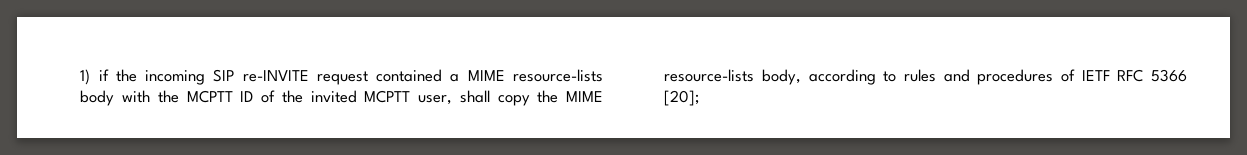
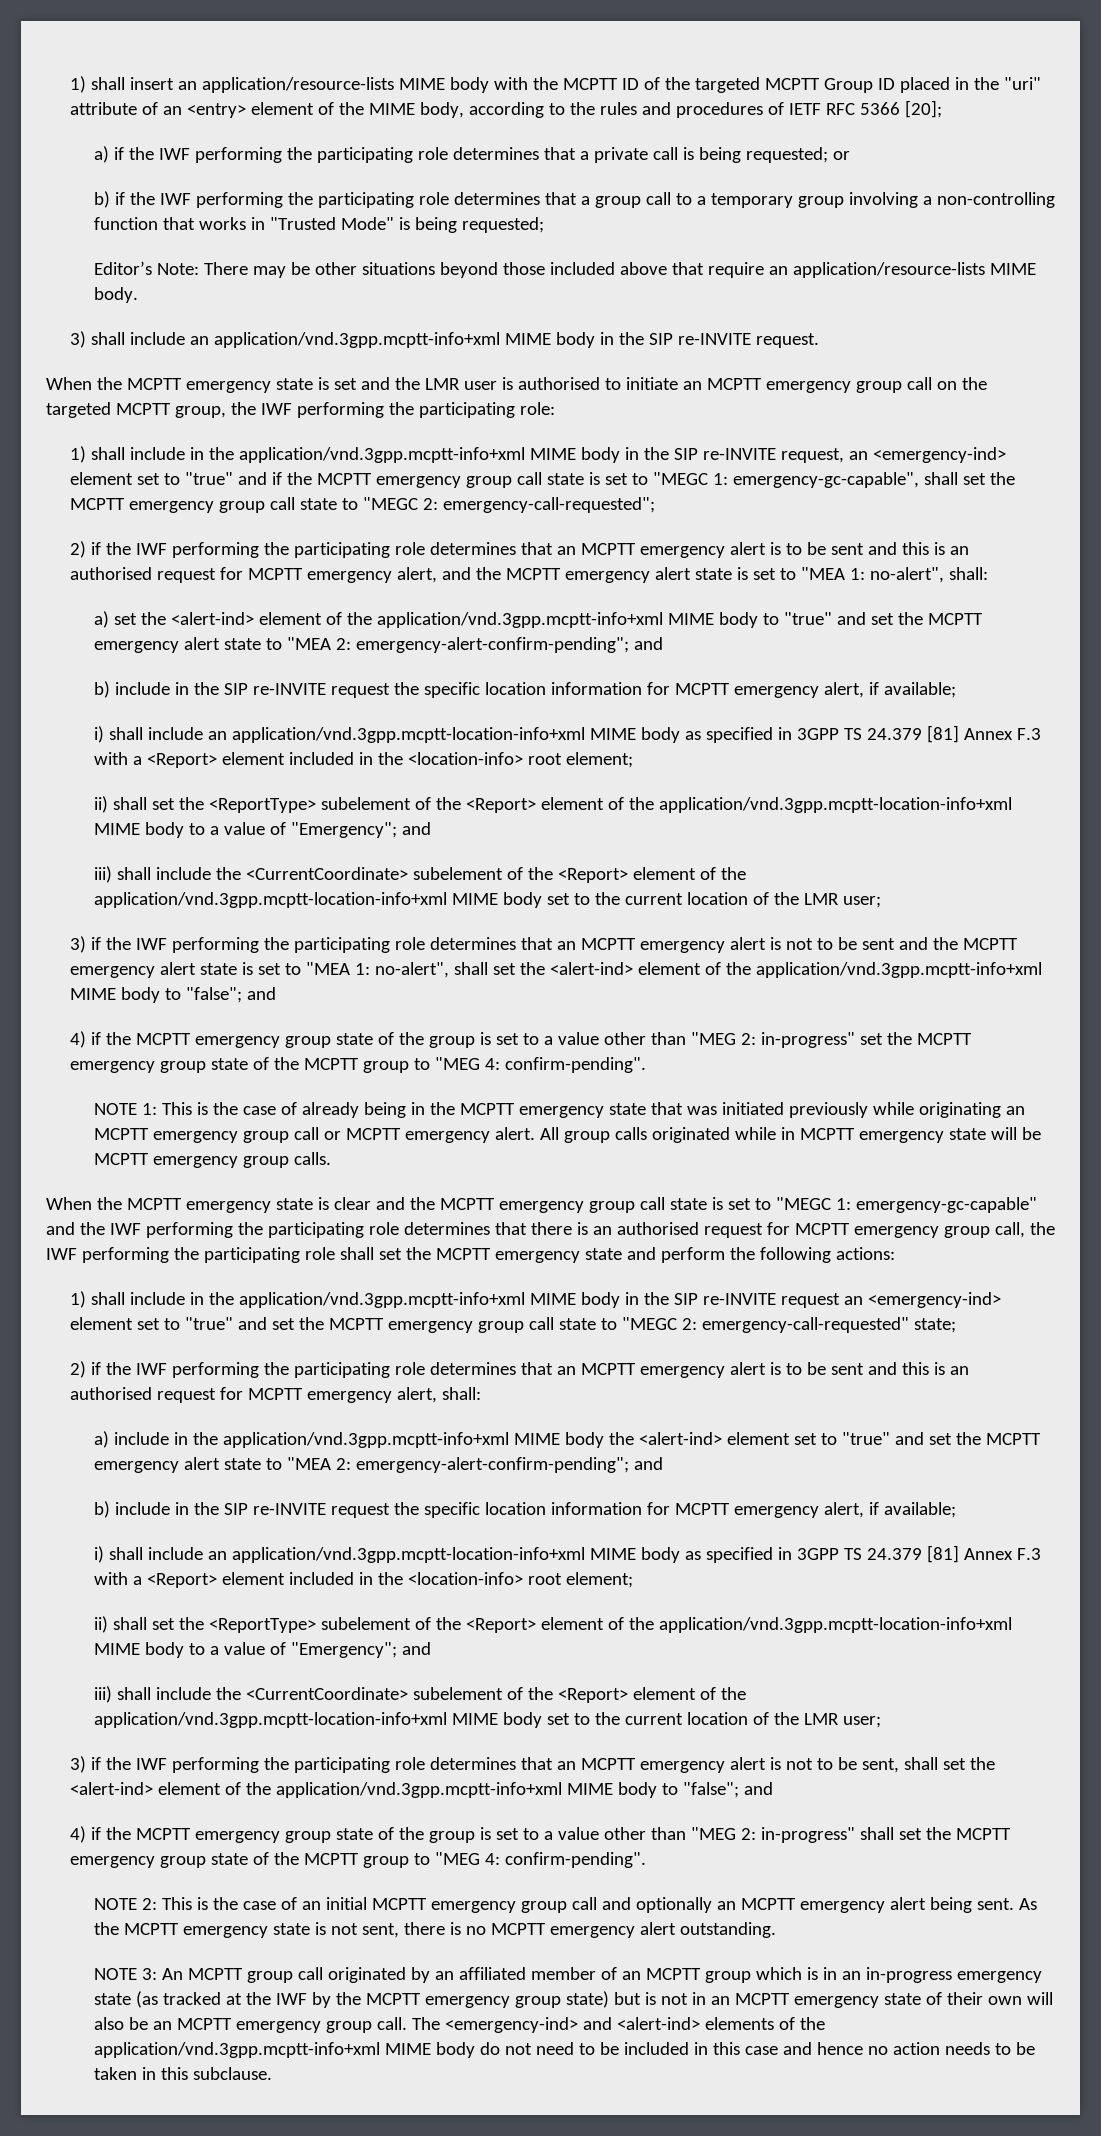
[80,69,603,85] 1) if the incoming SIP re-INVITE request contained a MIME resource-lists -> [69,76,445,93] 1) shall insert an application/resource-lists MIME
[310,90,530,106] invited MCPTT user, shall copy -> [694,77,1041,93] [69,102,334,118] targeted MCPTT Group ID placed in the "uri" attribute of an <entry> element of
[664,69,755,82] resource-lists -> (415, 109) none
(897, 76) none -> [569,102,595,115] the
(700, 98) none -> [93,146,850,163] [93,191,1055,208] [93,217,544,233] [93,261,1036,278] [93,287,138,303] [69,331,819,348] [46,377,987,393] [46,402,555,418] [69,446,1006,463] [69,472,1015,488] [69,497,655,513] [69,541,969,558] [69,567,988,583] [93,611,983,628] [93,637,663,653] [93,681,956,698] [93,725,1041,743] [93,752,633,768] [93,796,1012,813] [93,822,431,838] [93,866,746,883] [93,892,881,908] [69,936,1018,953] [69,962,1042,978] [69,987,276,1003] [69,1031,972,1048] [69,1057,646,1073] [93,1102,1025,1118] [93,1127,1041,1143] [93,1152,331,1168] [46,1197,1037,1213] [46,1222,1055,1238] [46,1247,895,1263] [69,1291,1001,1308] [69,1317,956,1333] [69,1361,969,1378] [69,1387,481,1403] [93,1431,1041,1448] [93,1457,663,1473] [93,1501,956,1518] [93,1545,1041,1563] [93,1572,633,1588] [93,1616,1012,1633] [93,1642,431,1658] [93,1686,746,1703] [93,1712,881,1728] [69,1756,995,1773] [69,1782,773,1798] [69,1826,1011,1843] [69,1852,646,1868] [93,1897,1037,1913] [93,1922,776,1938] [93,1967,1042,1983] [93,1991,1053,2008] [93,2017,825,2033] [93,2042,1035,2058] [93,2067,272,2080] // a) if the IWF performing the participating role determines that a private call is being requested; or // b) if the IWF performing the participating role determines that a group call to a temporary group involving a non-controlling function that works in "Trusted Mode" is being requested; // Editor’s Note: There may be other situations beyond those included above that require an application/resource-lists MIME body. // 3) shall include an application/vnd.3gpp.mcptt-info+xml MIME body in the SIP re-INVITE request. // When the MCPTT emergency state is set and the LMR user is authorised to initiate an MCPTT emergency group call on the targeted MCPTT group, the IWF performing the participating role: // 1) shall include in the application/vnd.3gpp.mcptt-info+xml MIME body in the SIP re-INVITE request, an <emergency-ind> element set to "true" and if the MCPTT emergency group call state is set to "MEGC 1: emergency-gc-capable", shall set the MCPTT emergency group call state to "MEGC 2: emergency-call-requested"; // 2) if the IWF performing the participating role determines that an MCPTT emergency alert is to be sent and this is an authorised request for MCPTT emergency alert, and the MCPTT emergency alert state is set to "MEA 1: no-alert", shall: // a) set the <alert-ind> element of the application/vnd.3gpp.mcptt-info+xml MIME body to "true" and set the MCPTT emergency alert state to "MEA 2: emergency-alert-confirm-pending"; and // b) include in the SIP re-INVITE request the specific location information for MCPTT emergency alert, if available; // i) shall include an application/vnd.3gpp.mcptt-location-info+xml MIME body as specified in 3GPP TS 24.379 [81] Annex F.3 with a <Report> element included in the <location-info> root element; // ii) shall set the <ReportType> subelement of the <Report> element of the application/vnd.3gpp.mcptt-location-info+xml MIME body to a value of "Emergency"; and // iii) shall include the <CurrentCoordinate> subelement of the <Report> element of the application/vnd.3gpp.mcptt-location-info+xml MIME body set to the current location of the LMR user; // 3) if the IWF performing the participating role determines that an MCPTT emergency alert is not to be sent and the MCPTT emergency alert state is set to "MEA 1: no-alert", shall set the <alert-ind> element of the application/vnd.3gpp.mcptt-info+xml MIME body to "false"; and // 4) if the MCPTT emergency group state of the group is set to a value other than "MEG 2: in-progress" set the MCPTT emergency group state of the MCPTT group to "MEG 4: confirm-pending". // NOTE 1: This is the case of already being in the MCPTT emergency state that was initiated previously while originating an MCPTT emergency group call or MCPTT emergency alert. All group calls originated while in MCPTT emergency state will be MCPTT emergency group calls. // When the MCPTT emergency state is clear and the MCPTT emergency group call state is set to "MEGC 1: emergency-gc-capable" and the IWF performing the participating role determines that there is an authorised request for MCPTT emergency group call, the IWF performing the participating role shall set the MCPTT emergency state and perform the following actions: // 1) shall include in the application/vnd.3gpp.mcptt-info+xml MIME body in the SIP re-INVITE request an <emergency-ind> element set to "true" and set the MCPTT emergency group call state to "MEGC 2: emergency-call-requested" state; // 2) if the IWF performing the participating role determines that an MCPTT emergency alert is to be sent and this is an authorised request for MCPTT emergency alert, shall: // a) include in the application/vnd.3gpp.mcptt-info+xml MIME body the <alert-ind> element set to "true" and set the MCPTT emergency alert state to "MEA 2: emergency-alert-confirm-pending"; and // b) include in the SIP re-INVITE request the specific location information for MCPTT emergency alert, if available; // i) shall include an application/vnd.3gpp.mcptt-location-info+xml MIME body as specified in 3GPP TS 24.379 [81] Annex F.3 with a <Report> element included in the <location-info> root element; // ii) shall set the <ReportType> subelement of the <Report> element of the application/vnd.3gpp.mcptt-location-info+xml MIME body to a value of "Emergency"; and // iii) shall include the <CurrentCoordinate> subelement of the <Report> element of the application/vnd.3gpp.mcptt-location-info+xml MIME body set to the current location of the LMR user; // 3) if the IWF performing the participating role determines that an MCPTT emergency alert is not to be sent, shall set the <alert-ind> element of the application/vnd.3gpp.mcptt-info+xml MIME body to "false"; and // 4) if the MCPTT emergency group state of the group is set to a value other than "MEG 2: in-progress" shall set the MCPTT emergency group state of the MCPTT group to "MEG 4: confirm-pending". // NOTE 2: This is the case of an initial MCPTT emergency group call and optionally an MCPTT emergency alert being sent. As the MCPTT emergency state is not sent, there is no MCPTT emergency alert outstanding. // NOTE 3: An MCPTT group call originated by an affiliated member of an MCPTT group which is in an in-progress emergency state (as tracked at the IWF by the MCPTT emergency group state) but is not in an MCPTT emergency state of their own will also be an MCPTT emergency group call. The <emergency-ind> and <alert-ind> elements of the application/vnd.3gpp.mcptt-info+xml MIME body do not need to be included in this case and hence no action needs to be taken in this subclause.

